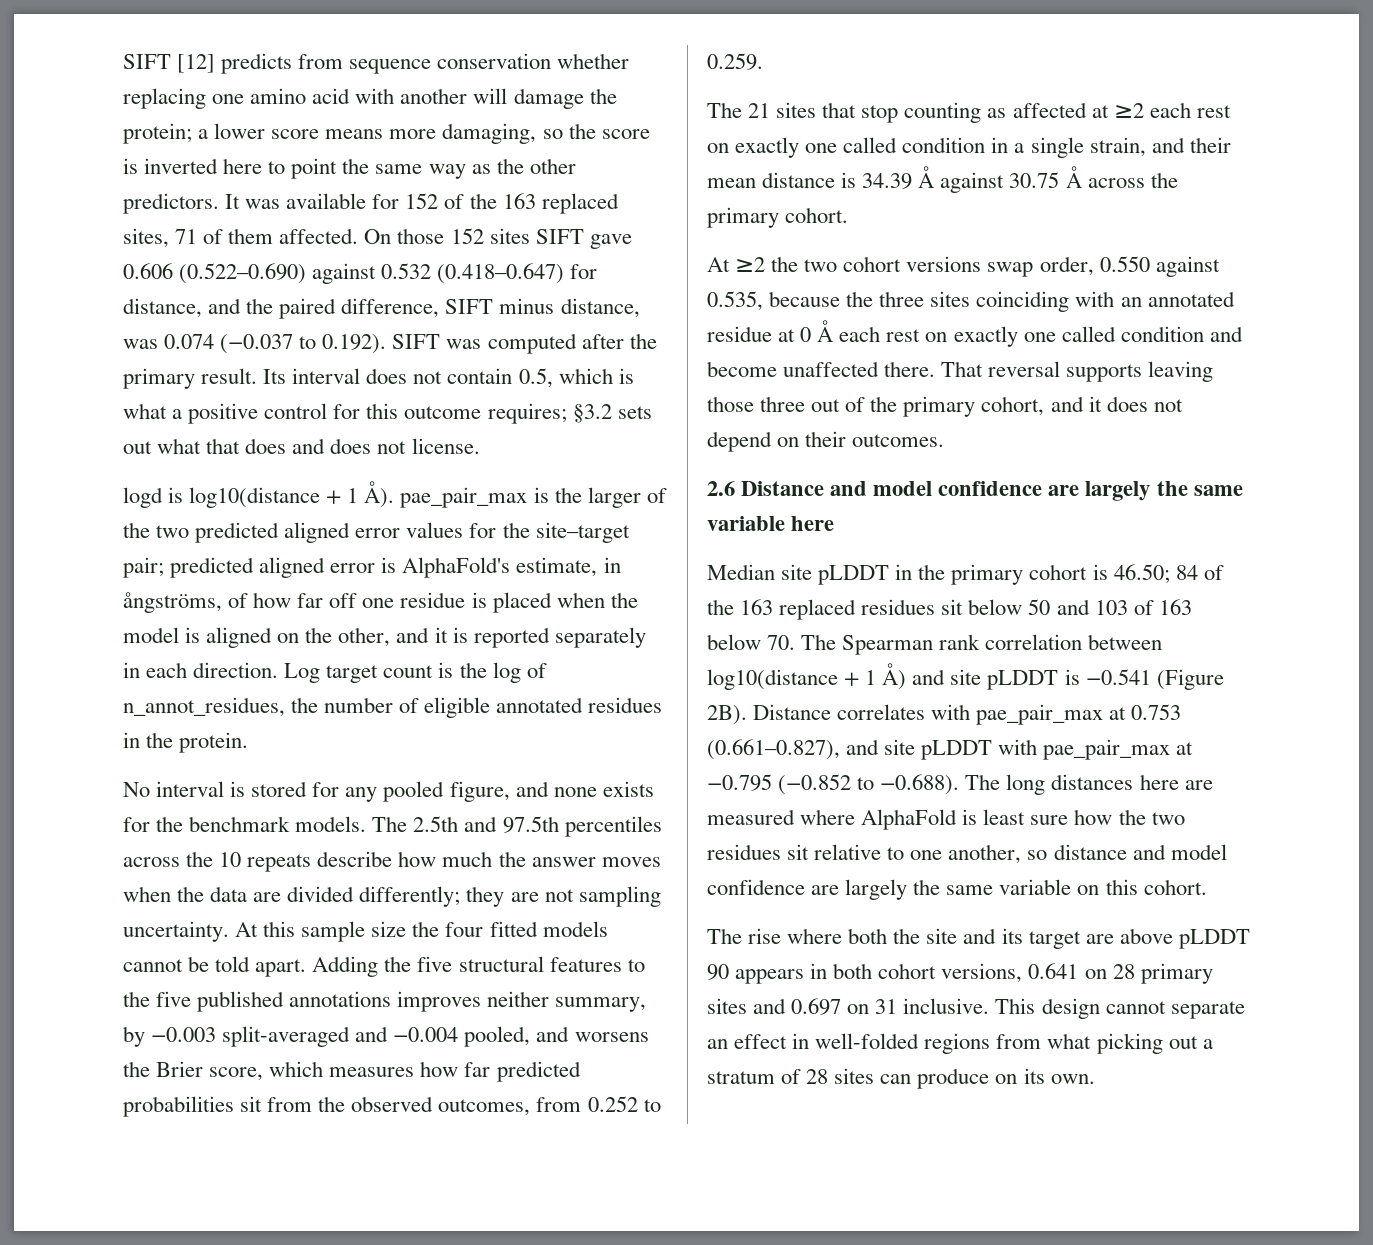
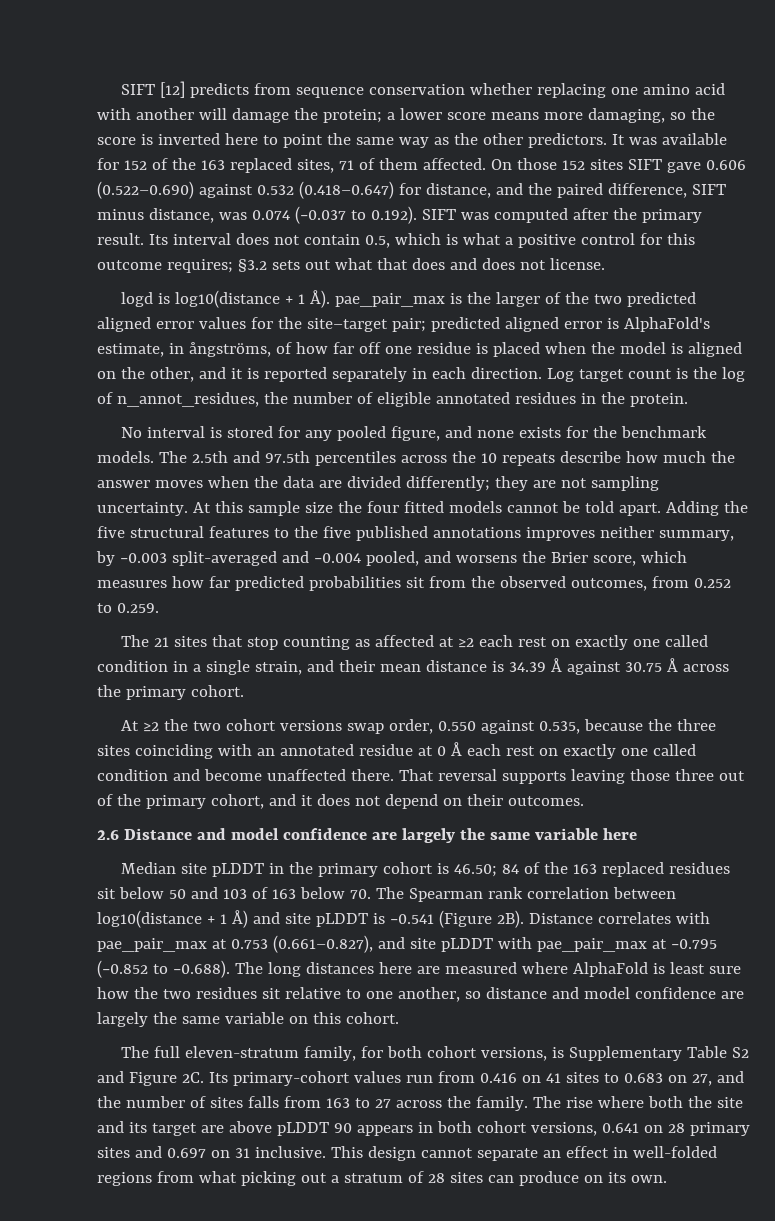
(742, 936) none -> [154,1046,750,1061] [97,1071,744,1086] [97,1096,561,1111] full eleven-stratum family, for both cohort versions, is Supplementary Table S2 and Figure 2C. Its primary-cohort values run from 0.416 on 41 sites to 0.683 on 27, and the number of sites falls from 163 to 27 across the family. The

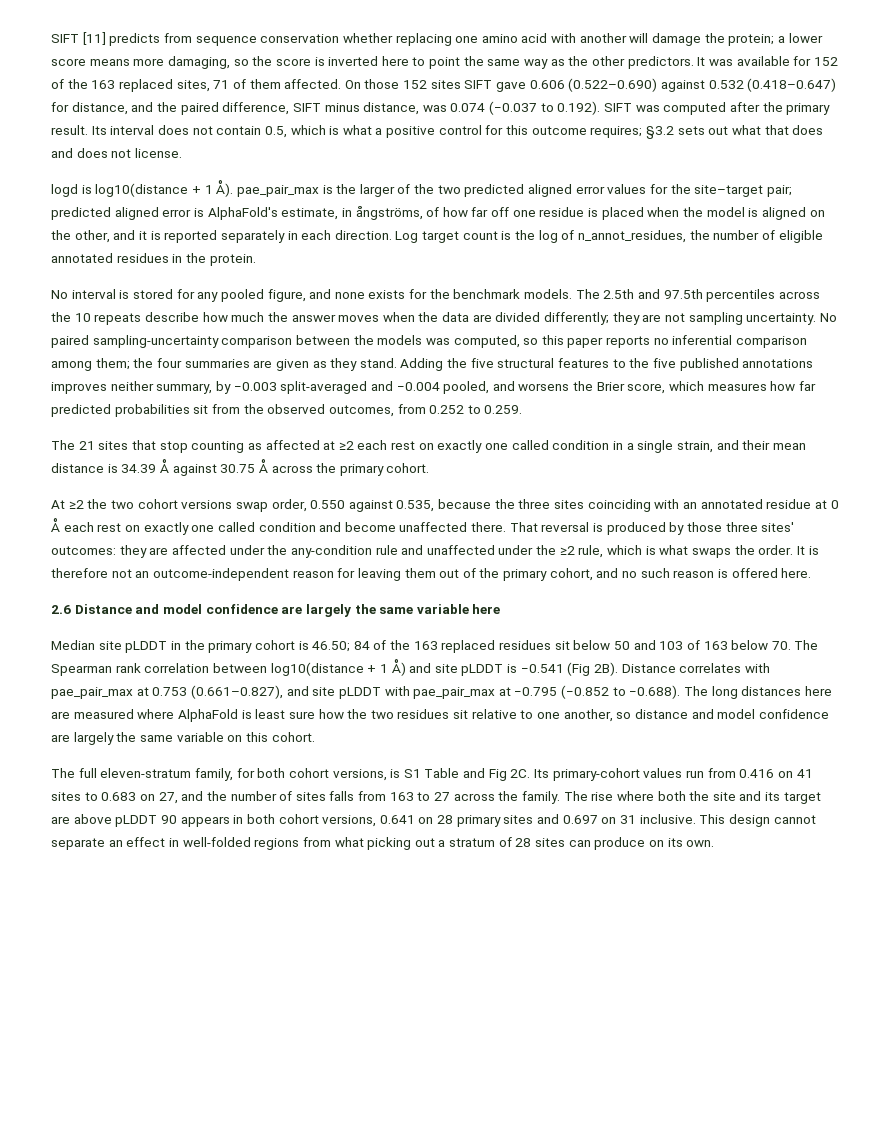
[121,81,186,98] SIFT [12] -> [51,32,106,45] SIFT [11]
[192,501,661,516] At this sample size the four fitted models cannot be told apart. -> [819,313,837,322] [51,335,808,348] [51,358,397,371] No paired sampling-uncertainty comparison between the models was computed, so this paper reports no inferential comparison among them; the four summaries are given as they stand.
[501,769,714,784] supports leaving those three -> [593,522,795,535] [51,545,819,558] [51,568,436,581] is produced by those three sites' outcomes: they are affected under the any-condition rule and unaffected under the ≥2 rule, which is what swaps the order. It is therefore not an outcome-independent reason for leaving them
[300,794,584,809] it does not depend on their outcomes. -> [622,568,812,578] no such reason is offered here.
[438,910,492,928] (Figure -> [567,662,591,676] (Fig
[569,1046,750,1061] [97,1071,177,1086] Supplementary Table S2 and Figure -> [403,768,507,781] S1 Table and Fig

